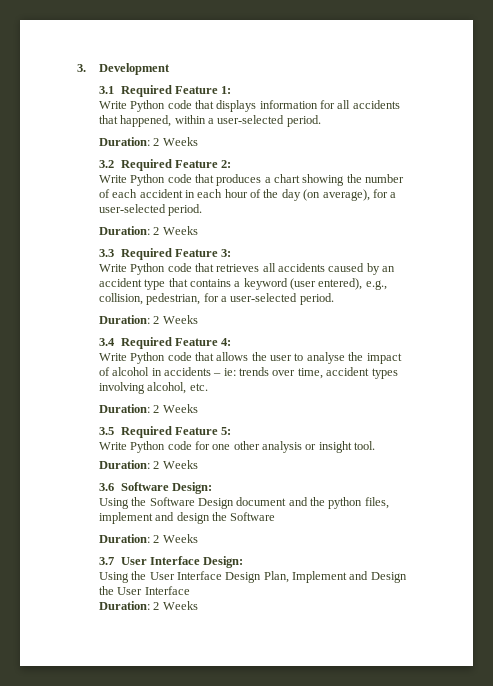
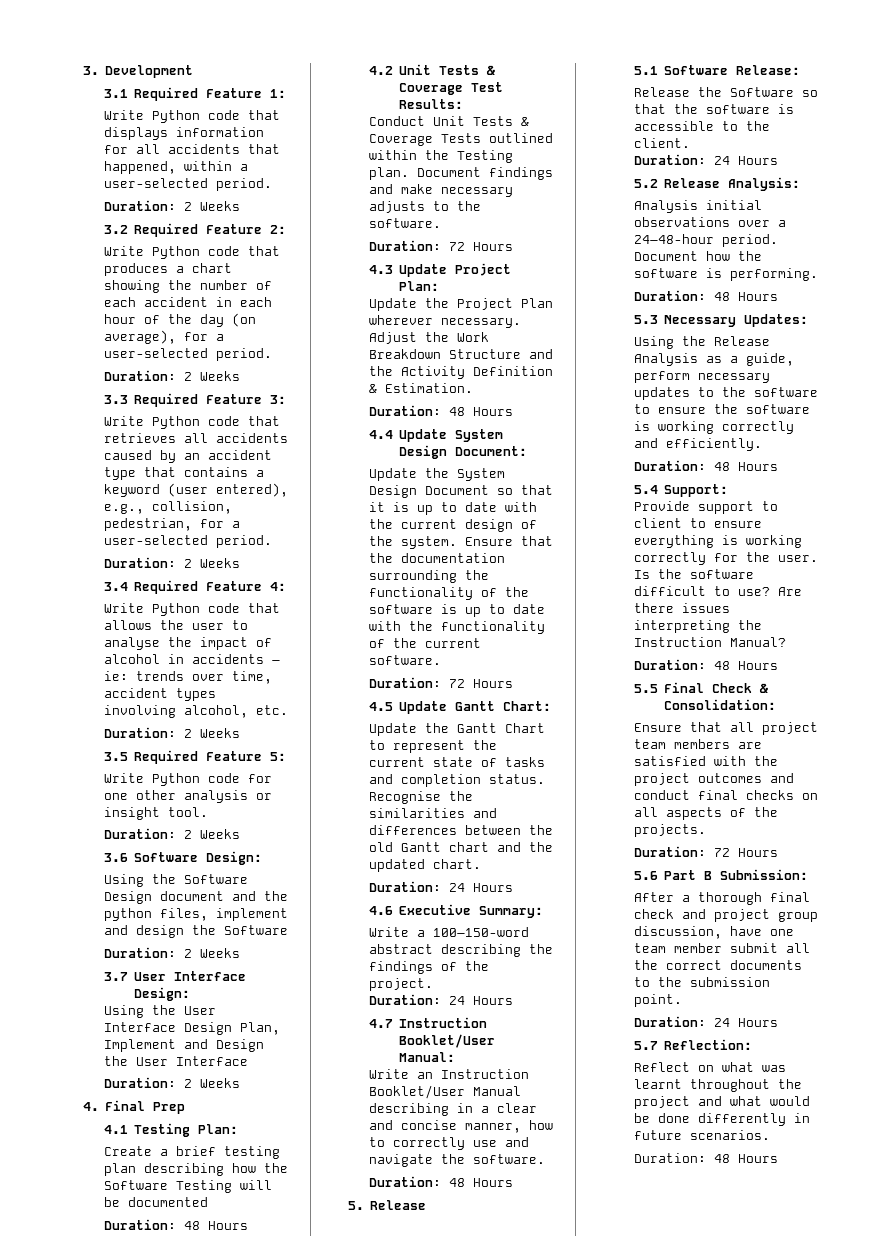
(198, 605) none -> [82,1100,186,1114] [103,1123,239,1137] [103,1146,280,1159] [103,1163,288,1176] [103,1180,272,1193] [103,1197,208,1207] [103,1219,248,1230] [368,64,496,75] [399,82,504,95] [399,99,464,109] [368,116,529,126] [368,133,553,146] [368,150,513,163] [368,167,553,180] [368,184,513,197] [368,201,481,213] [368,218,441,228] [368,240,513,251] [368,263,512,277] [399,281,440,291] [368,298,553,311] [368,315,521,328] [368,332,489,344] [368,349,553,359] [368,366,553,379] [368,383,473,393] [368,405,513,416] [368,429,504,442] [399,445,528,459] [368,468,505,481] [368,485,553,498] [368,502,537,515] [368,519,537,532] [368,536,553,549] [368,553,505,563] [368,570,489,583] [368,587,529,600] [368,604,545,617] [368,621,545,634] [368,638,481,648] [368,655,441,665] [368,677,513,688] [368,701,552,714] [368,723,545,736] [368,740,497,753] [368,757,545,767] [368,774,545,787] [368,791,473,804] [368,808,497,818] [368,825,553,835] [368,842,553,852] [368,859,481,872] [368,881,513,892] [368,904,544,918] [368,927,529,937] [368,944,553,957] [368,961,489,974] [368,978,433,991] [368,994,513,1005] [368,1017,488,1028] [399,1034,496,1048] [399,1052,456,1062] [368,1069,529,1079] [368,1085,521,1099] [368,1103,537,1116] [368,1120,553,1133] [368,1137,529,1150] [368,1154,545,1167] [368,1176,513,1187] [347,1200,427,1210] [633,65,801,75] [633,87,818,97] [633,104,794,114] [633,121,770,131] [633,138,690,148] [633,154,778,165] [633,177,801,191] [633,200,762,213] [633,217,786,227] [633,234,778,247] [633,251,762,261] [633,268,818,281] [633,290,778,301] [633,314,809,327] [633,336,770,349] [633,353,794,366] [633,371,770,383] [633,387,818,400] [633,404,810,414] [633,421,794,434] [633,438,762,451] [633,460,778,471] [633,484,729,497] [633,501,778,514] [633,518,762,528] [633,535,802,548] [633,552,818,565] [633,569,754,579] [633,586,802,596] [633,603,730,613] [633,620,762,633] [633,637,786,647] [633,659,778,670] [633,682,769,693] [664,699,777,710] [633,722,818,735] [633,739,762,749] [633,756,778,766] [633,773,794,786] [633,790,818,800] [633,807,778,820] [633,824,706,837] [633,846,778,857] [633,869,809,880] [633,892,810,905] [633,909,818,922] [633,926,794,939] [633,943,810,953] [633,960,802,970] [633,977,770,987] [633,994,682,1007] [633,1016,778,1027] [633,1039,753,1050] [633,1062,786,1072] [633,1079,802,1092] [633,1096,810,1109] [633,1113,810,1126] [633,1130,770,1140] [633,1153,778,1163] // 4. Final Prep // 4.1 Testing Plan: // Create a brief testing plan describing how the Software Testing will be documented // Duration: 48 Hours // 4.2 Unit Tests & Coverage Test Results: // Conduct Unit Tests & Coverage Tests outlined within the Testing plan. Document findings and make necessary adjusts to the software. // Duration: 72 Hours // 4.3 Update Project Plan: // Update the Project Plan wherever necessary. Adjust the Work Breakdown Structure and the Activity Definition & Estimation. // Duration: 48 Hours // 4.4 Update System Design Document: // Update the System Design Document so that it is up to date with the current design of the system. Ensure that the documentation surrounding the functionality of the software is up to date with the functionality of the current software. // Duration: 72 Hours // 4.5 Update Gantt Chart: // Update the Gantt Chart to represent the current state of tasks and completion status. Recognise the similarities and differences between the old Gantt chart and the updated chart. // Duration: 24 Hours // 4.6 Executive Summary: // Write a 100–150-word abstract describing the findings of the project. // Duration: 24 Hours // 4.7 Instruction Booklet/User Manual: // Write an Instruction Booklet/User Manual describing in a clear and concise manner, how to correctly use and navigate the software. // Duration: 48 Hours // 5. Release // 5.1 Software Release: // Release the Software so that the software is accessible to the client. // Duration: 24 Hours // 5.2 Release Analysis: // Analysis initial observations over a 24–48-hour period. Document how the software is performing. // Duration: 48 Hours // 5.3 Necessary Updates: // Using the Release Analysis as a guide, perform necessary updates to the software to ensure the software is working correctly and efficiently. // Duration: 48 Hours // 5.4 Support: // Provide support to client to ensure everything is working correctly for the user. Is the software difficult to use? Are there issues interpreting the Instruction Manual? // Duration: 48 Hours // 5.5 Final Check & Consolidation: // Ensure that all project team members are satisfied with the project outcomes and conduct final checks on all aspects of the projects. // Duration: 72 Hours // 5.6 Part B Submission: // After a thorough final check and project group discussion, have one team member submit all the correct documents to the submission point. // Duration: 24 Hours // 5.7 Reflection: // Reflect on what was learnt throughout the project and what would be done differently in future scenarios. // Duration: 48 Hours

